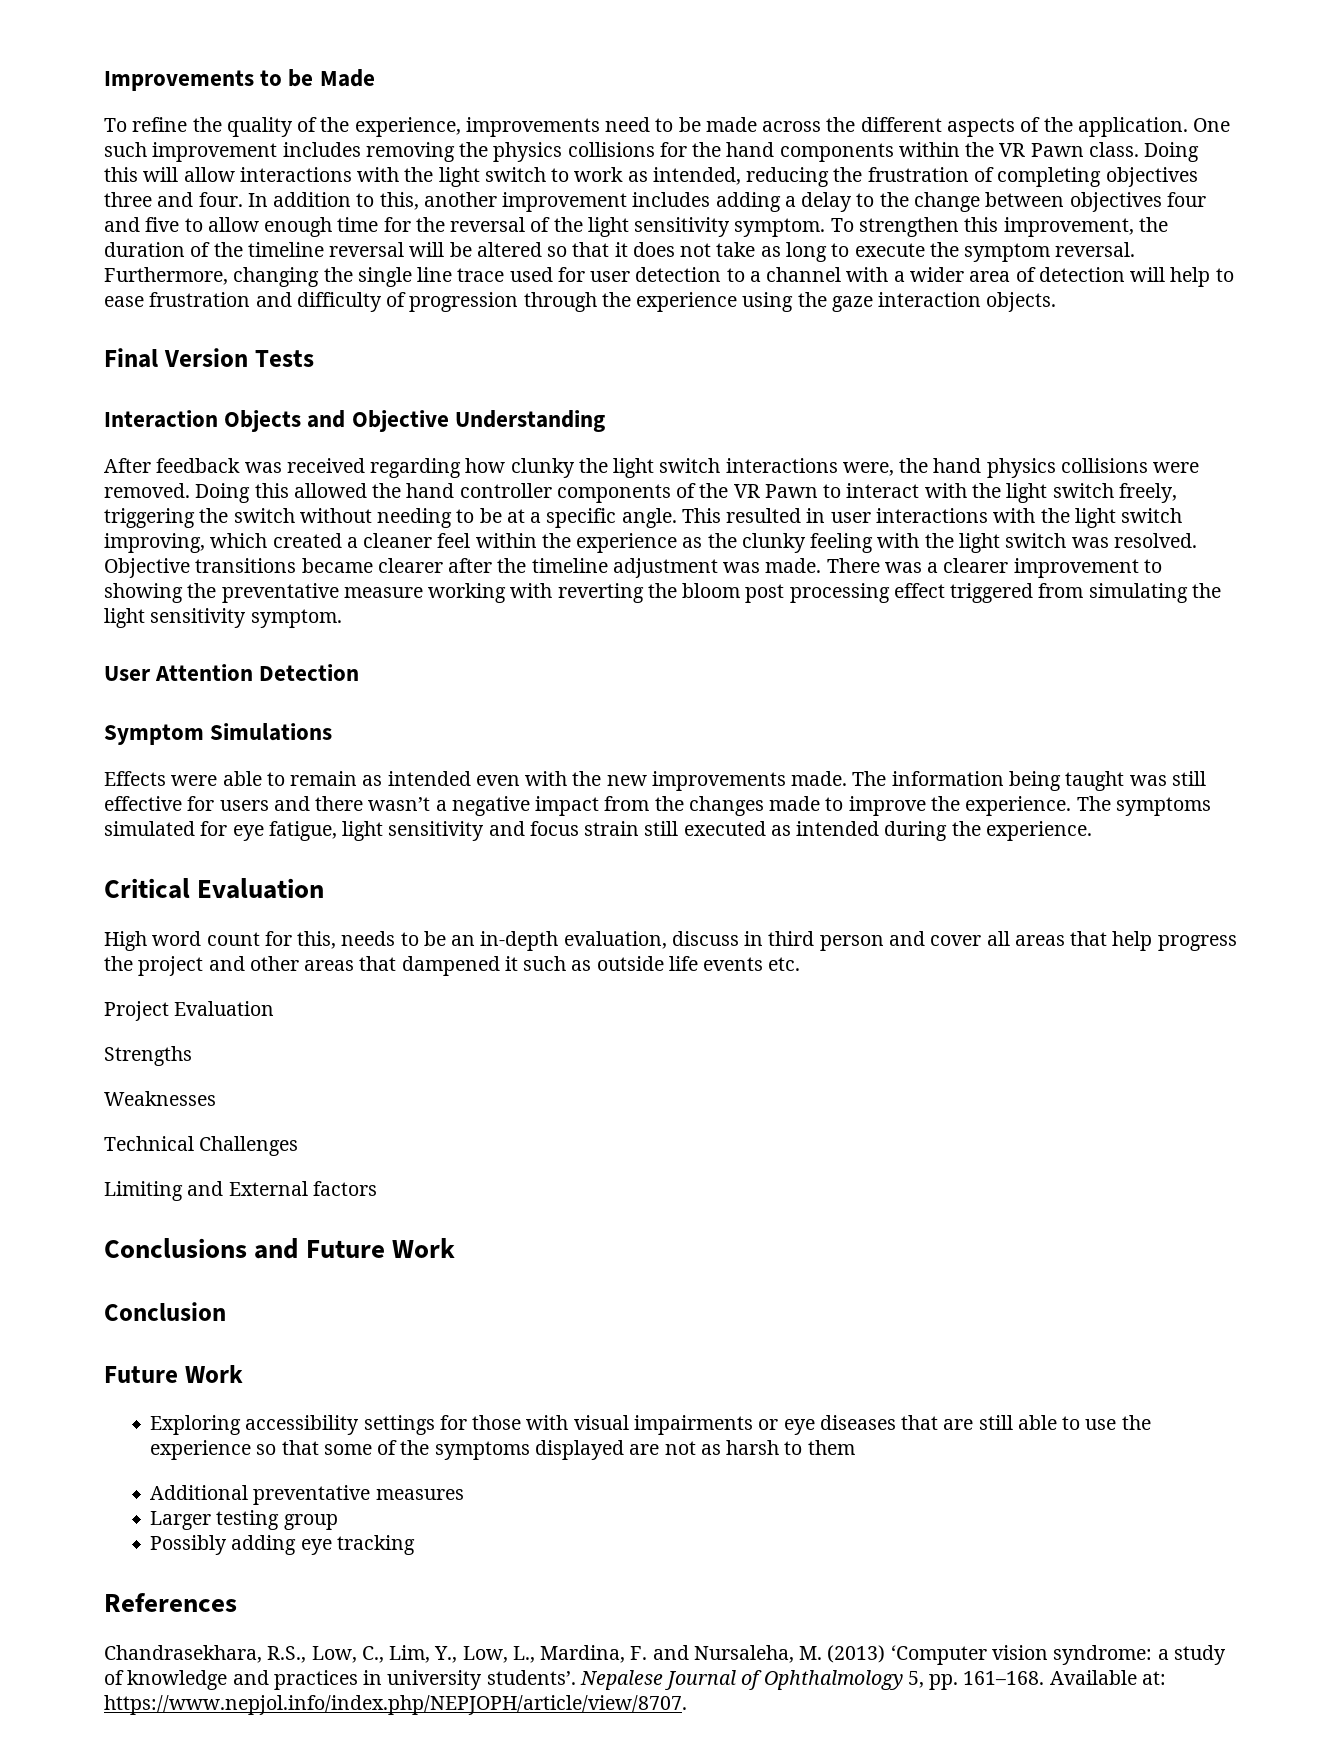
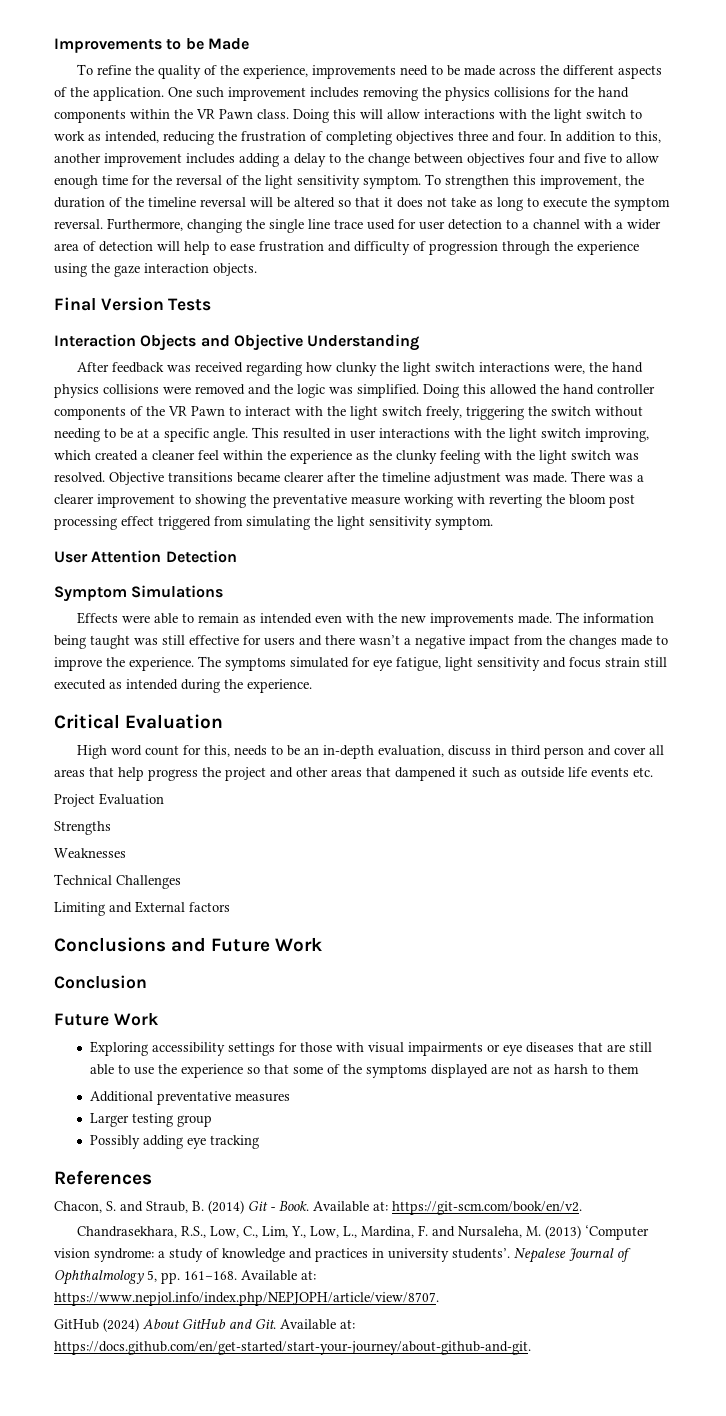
[104,483,190,498] removed. -> [195,384,419,398] removed and the logic was simplified.
(237, 1602) none -> [54,1200,582,1215] // Chacon, S. and Straub, B. (2014) Git - Book. Available at: https://git-scm.com/book/en/v2.
(687, 1705) none -> [54,1318,355,1332] [54,1341,531,1355] // GitHub (2024) About GitHub and Git. Available at: https://docs.github.com/en/get-started/start-your-journey/about-github-and-git.

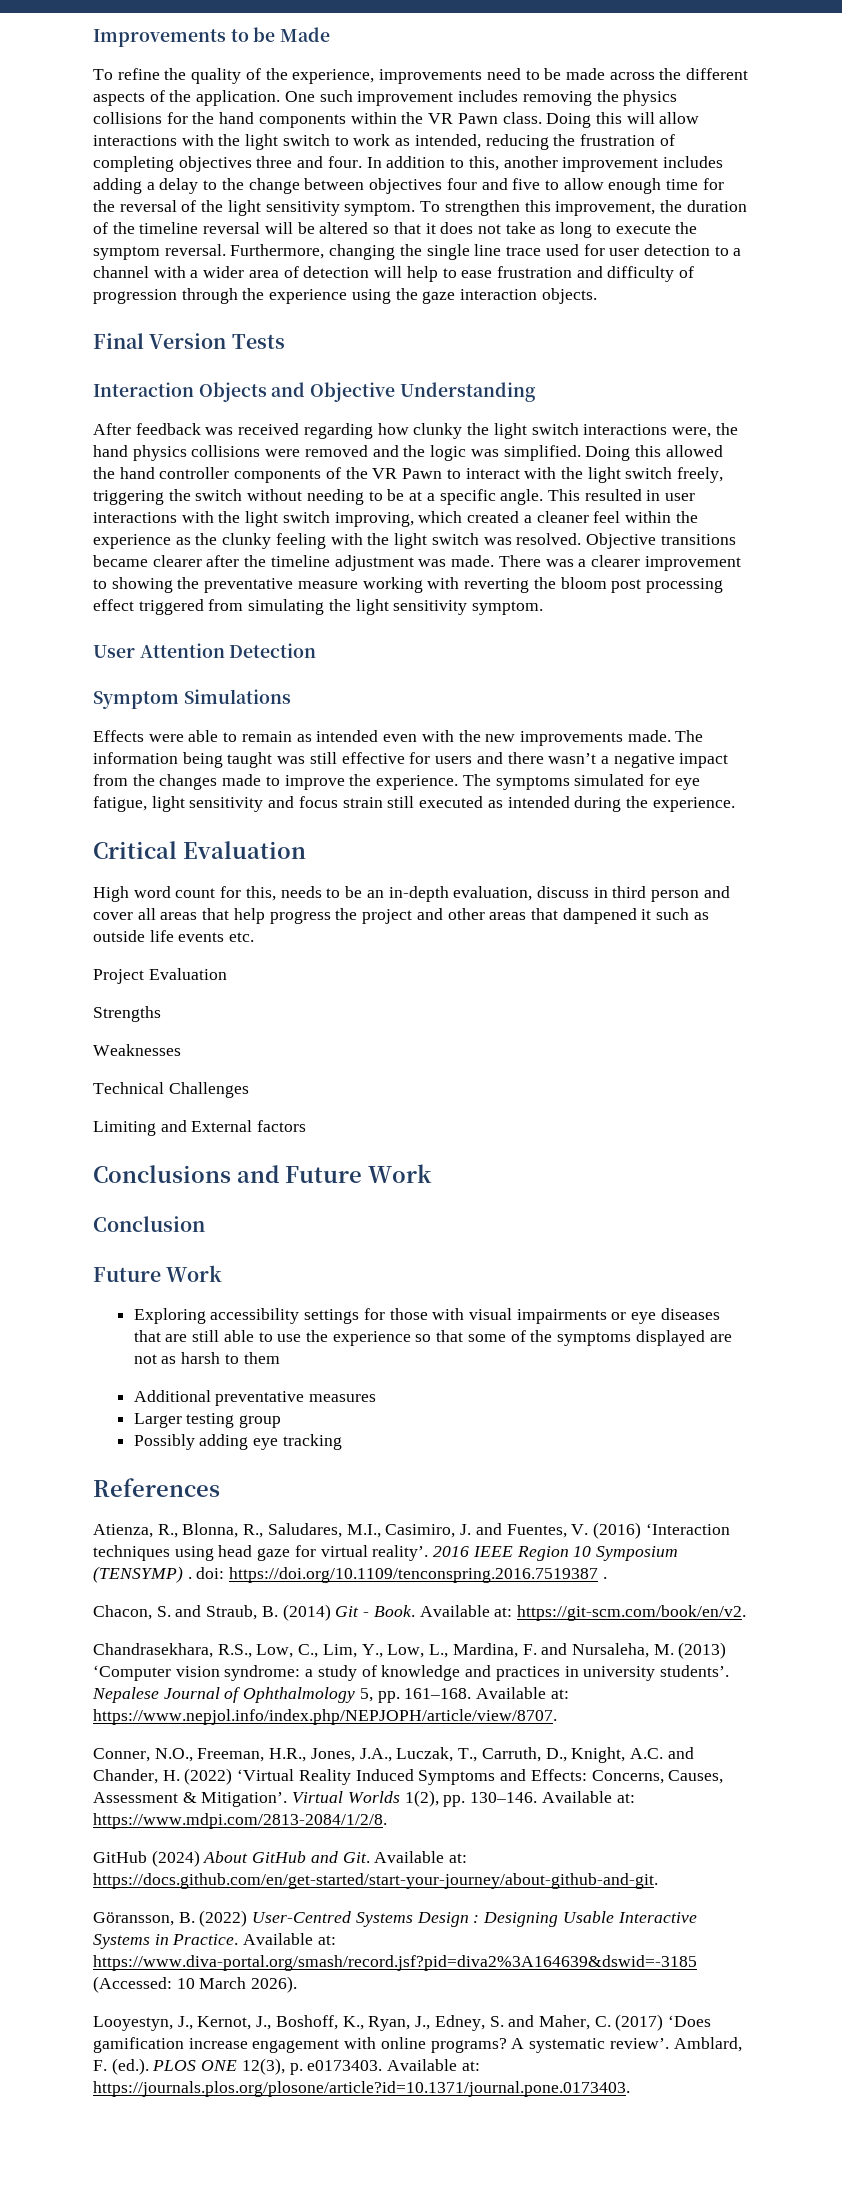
(152, 1177) none -> [93,1522,730,1539] [93,1545,678,1561] [93,1566,607,1583] // Atienza, R., Blonna, R., Saludares, M.I., Casimiro, J. and Fuentes, V. (2016) ‘Interaction techniques using head gaze for virtual reality’. 2016 IEEE Region 10 Symposium (TENSYMP) . doi: https://doi.org/10.1109/tenconspring.2016.7519387 .
(439, 1298) none -> [93,1747,694,1763] [93,1768,724,1785] [93,1790,635,1807] [93,1813,387,1829] // Conner, N.O., Freeman, H.R., Jones, J.A., Luczak, T., Carruth, D., Knight, A.C. and Chander, H. (2022) ‘Virtual Reality Induced Symptoms and Effects: Concerns, Causes, Assessment & Mitigation’. Virtual Worlds 1(2), pp. 130–146. Available at: https://www.mdpi.com/2813-2084/1/2/8.
(531, 1348) none -> [93,1910,697,1927] [93,1933,336,1949] [93,1955,697,1971] [93,1976,298,1993] [93,2014,712,2031] [93,2037,742,2053] [93,2058,480,2075] [93,2081,630,2097] // Göransson, B. (2022) User-Centred Systems Design : Designing Usable Interactive Systems in Practice. Available at: https://www.diva-portal.org/smash/record.jsf?pid=diva2%3A164639&dswid=-3185 (Accessed: 10 March 2026). // Looyestyn, J., Kernot, J., Boshoff, K., Ryan, J., Edney, S. and Maher, C. (2017) ‘Does gamification increase engagement with online programs? A systematic review’. Amblard, F. (ed.). PLOS ONE 12(3), p. e0173403. Available at: https://journals.plos.org/plosone/article?id=10.1371/journal.pone.0173403.

